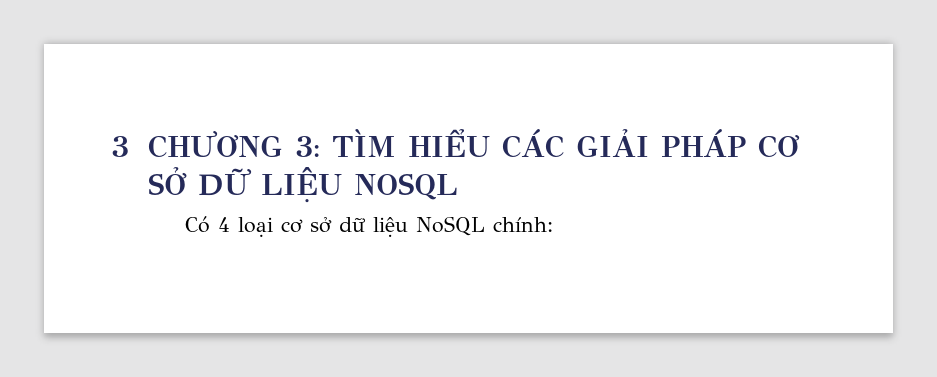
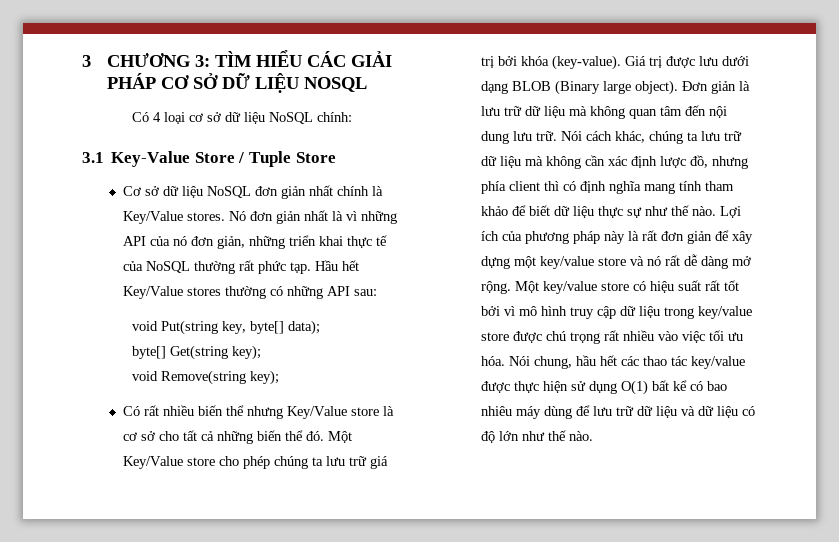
(553, 224) none -> [82,151,336,167] [123,185,384,199] [123,210,398,224] [123,235,388,249] [123,260,360,274] [123,286,378,299] [132,320,321,335] [132,345,262,360] [132,370,280,385] [123,405,395,419] [123,430,353,444] [123,456,389,469] [481,55,750,70] [481,80,751,95] [481,105,728,119] [481,131,743,144] [481,155,749,169] [481,181,735,194] [481,205,742,218] [481,230,754,244] [481,254,752,269] [481,280,740,294] [481,306,753,319] [481,330,744,344] [481,355,746,369] [481,380,728,395] [481,405,756,419] [481,430,594,443] // 3.1 Key-Value Store / Tuple Store // Cơ sở dữ liệu NoSQL đơn giản nhất chính là Key/Value stores. Nó đơn giản nhất là vì những API của nó đơn giản, những triển khai thực tế của NoSQL thường rất phức tạp. Hầu hết Key/Value stores thường có những API sau: // void Put(string key, byte[] data); // byte[] Get(string key); // void Remove(string key); // Có rất nhiều biến thể nhưng Key/Value store là cơ sở cho tất cả những biến thể đó. Một Key/Value store cho phép chúng ta lưu trữ giá trị bởi khóa (key-value). Giá trị được lưu dưới dạng BLOB (Binary large object). Đơn giản là lưu trữ dữ liệu mà không quan tâm đến nội dung lưu trữ. Nói cách khác, chúng ta lưu trữ dữ liệu mà không cần xác định lược đồ, nhưng phía client thì có định nghĩa mang tính tham khảo để biết dữ liệu thực sự như thế nào. Lợi ích của phương pháp này là rất đơn giản để xây dựng một key/value store và nó rất dễ dàng mở rộng. Một key/value store có hiệu suất rất tốt bởi vì mô hình truy cập dữ liệu trong key/value store được chú trọng rất nhiều vào việc tối ưu hóa. Nói chung, hầu hết các thao tác key/value được thực hiện sử dụng O(1) bất kể có bao nhiêu máy dùng để lưu trữ dữ liệu và dữ liệu có độ lớn như thế nào.

